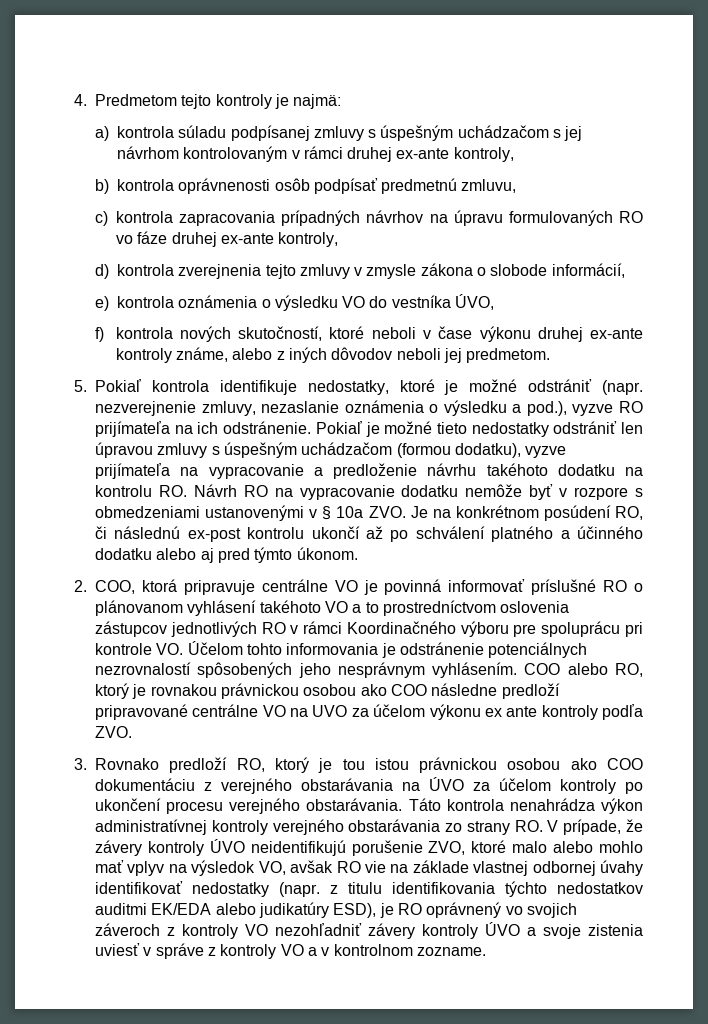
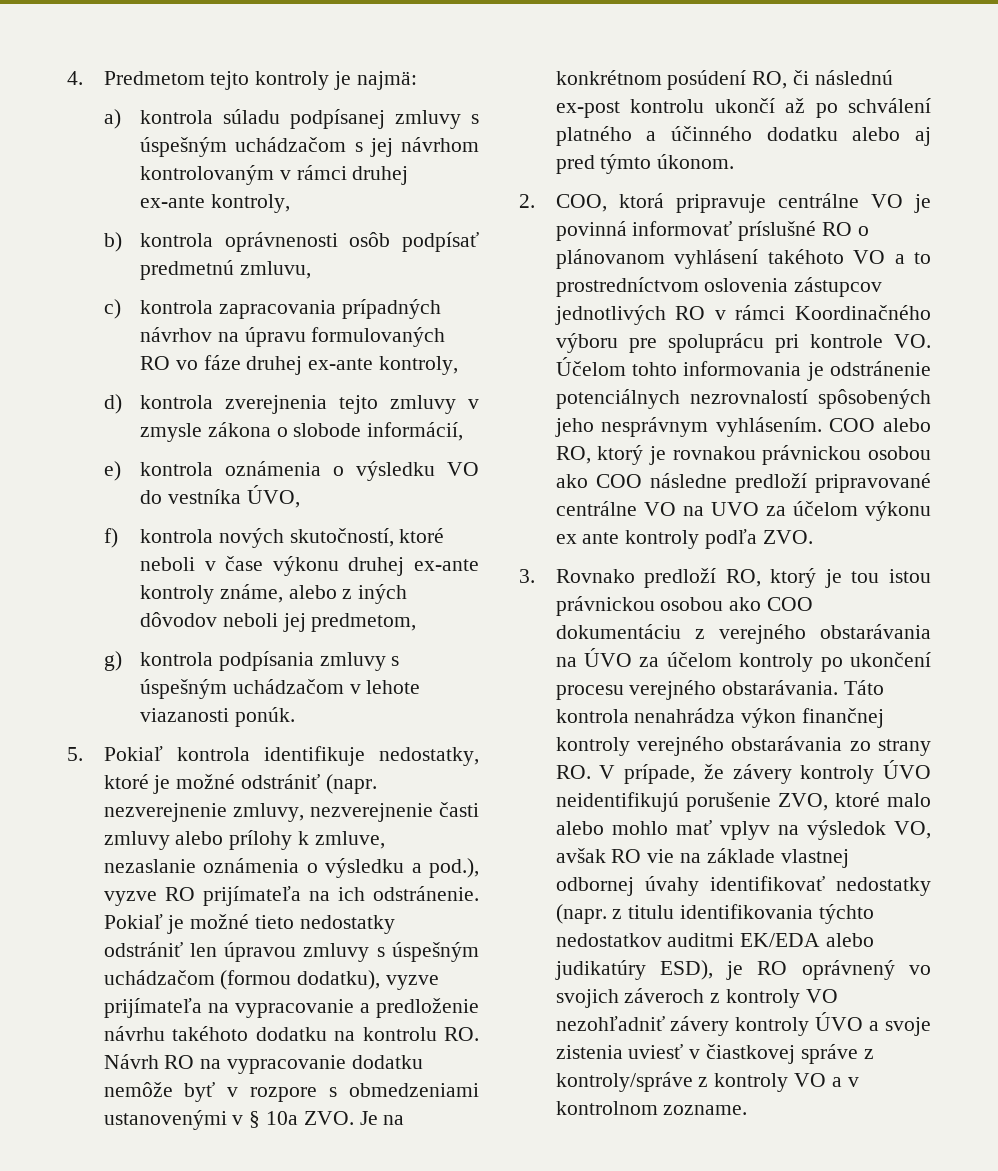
[466,348,551,363] predmetom. -> [311,613,417,632] [103,651,400,671] [139,679,421,699] [139,707,295,727] predmetom, // g) kontrola podpísania zmluvy s úspešným uchádzačom v lehote viazanosti ponúk.
(256, 408) none -> [309,802,479,822] [103,830,385,850] nezverejnenie časti zmluvy alebo prílohy k zmluve,
[95,819,207,835] administratívnej -> [801,708,884,728] finančnej
(152, 951) none -> [705,1044,795,1064] čiastkovej
(216, 951) none -> [555,1072,709,1092] kontroly/správe z

